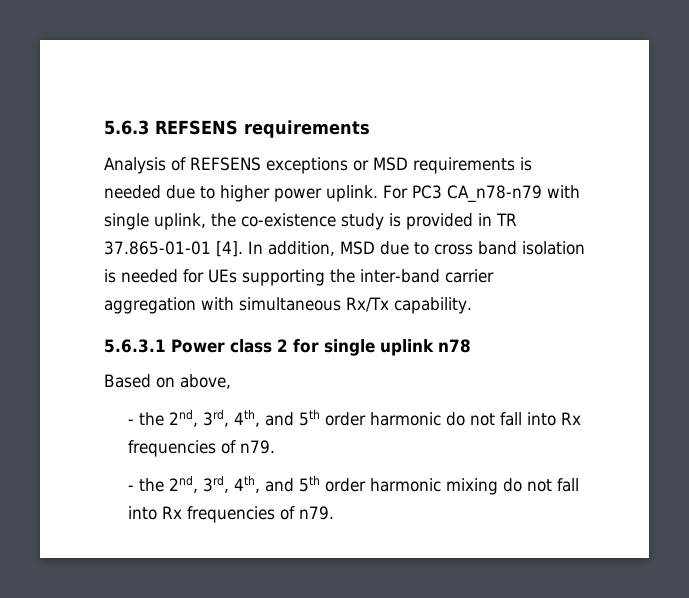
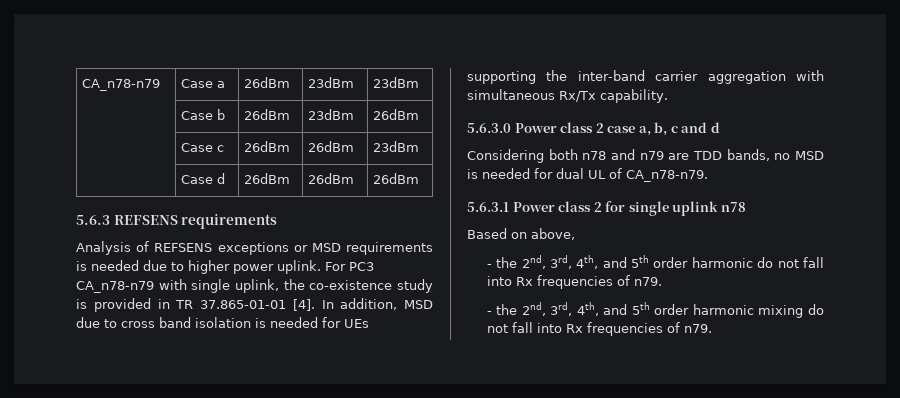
(104, 127) none -> [81,79,160,91] [180,79,225,88] [243,77,290,88] [307,77,354,88] [372,77,419,88] [180,109,225,120] [243,109,290,120] [307,109,354,120] [372,109,419,120] [180,143,224,152] [243,141,290,152] [307,141,354,152] [372,141,419,152] [180,173,225,184] [243,173,290,184] [307,173,354,184] [372,173,419,184] CA_n78-n79 | Case a | 26dBm | 23dBm | 23dBm // | Case b | 26dBm | 23dBm | 26dBm // | Case c | 26dBm | 26dBm | 23dBm // | Case d | 26dBm | 26dBm | 26dBm //
(472, 305) none -> [467,122,720,136] [467,149,824,163] [467,168,708,182] // 5.6.3.0 Power class 2 case a, b, c and d // Considering both n78 and n79 are TDD bands, no MSD is needed for dual UL of CA_n78-n79.

